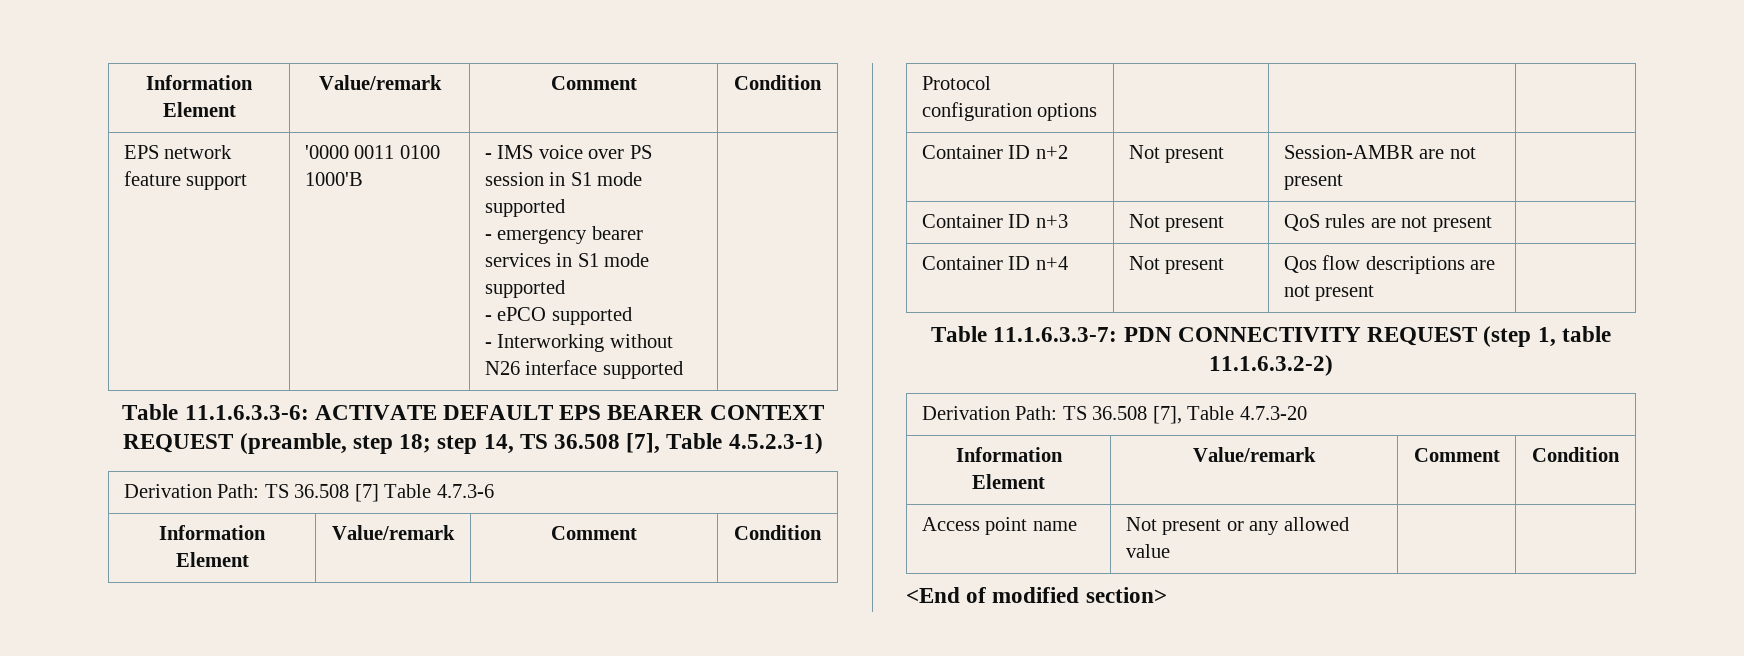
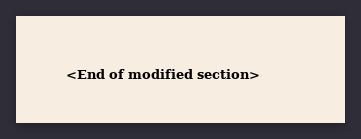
[146,75,253,90] [162,102,236,117] [318,75,442,90] [550,76,637,90] [734,75,822,90] [123,145,233,159] [123,171,248,190] [304,145,440,159] [304,172,363,186] [484,145,652,159] [484,172,643,186] [484,199,565,217] [484,226,643,244] [484,253,650,267] [484,280,565,298] [484,307,632,325] [484,334,673,352] [484,360,683,379] [122,404,824,420] [123,433,823,454] [123,484,494,502] [159,525,266,540] [175,552,249,567] [332,525,455,540] [551,526,637,540] [734,525,822,540] [921,76,991,90] [921,102,1098,121] [921,145,1068,159] [1128,145,1225,163] [1283,145,1476,159] [1283,174,1343,190] [921,214,1068,228] [1128,214,1225,232] [1283,214,1492,232] [921,256,1068,270] [1128,256,1225,274] [1283,255,1496,274] [1283,285,1375,301] [931,326,1611,347] [1209,355,1333,376] [921,406,1307,424] [955,447,1063,462] [972,474,1045,489] [1193,447,1316,462] [1413,448,1500,462] [1532,447,1620,462] [921,517,1077,535] [1125,517,1349,535] [1125,544,1170,558] Information Element | Value/remark | Comment | Condition // EPS network feature support | '0000 0011 0100 1000'B | - IMS voice over PS session in S1 mode supported // - emergency bearer services in S1 mode supported // - ePCO supported // - Interworking without N26 interface supported | // Table 11.1.6.3.3-6: ACTIVATE DEFAULT EPS BEARER CONTEXT REQUEST (preamble, step 18; step 14, TS 36.508 [7], Table 4.5.2.3-1) // Derivation Path: TS 36.508 [7] Table 4.7.3-6 // Information Element | Value/remark | Comment | Condition // Protocol configuration options | | | // Container ID n+2 | Not present | Session-AMBR are not present | // Container ID n+3 | Not present | QoS rules are not present | // Container ID n+4 | Not present | Qos flow descriptions are not present | // Table 11.1.6.3.3-7: PDN CONNECTIVITY REQUEST (step 1, table 11.1.6.3.2-2) // Derivation Path: TS 36.508 [7], Table 4.7.3-20 // Information Element | Value/remark | Comment | Condition // Access point name | Not present or any allowed value | | // -> (66, 74) none

